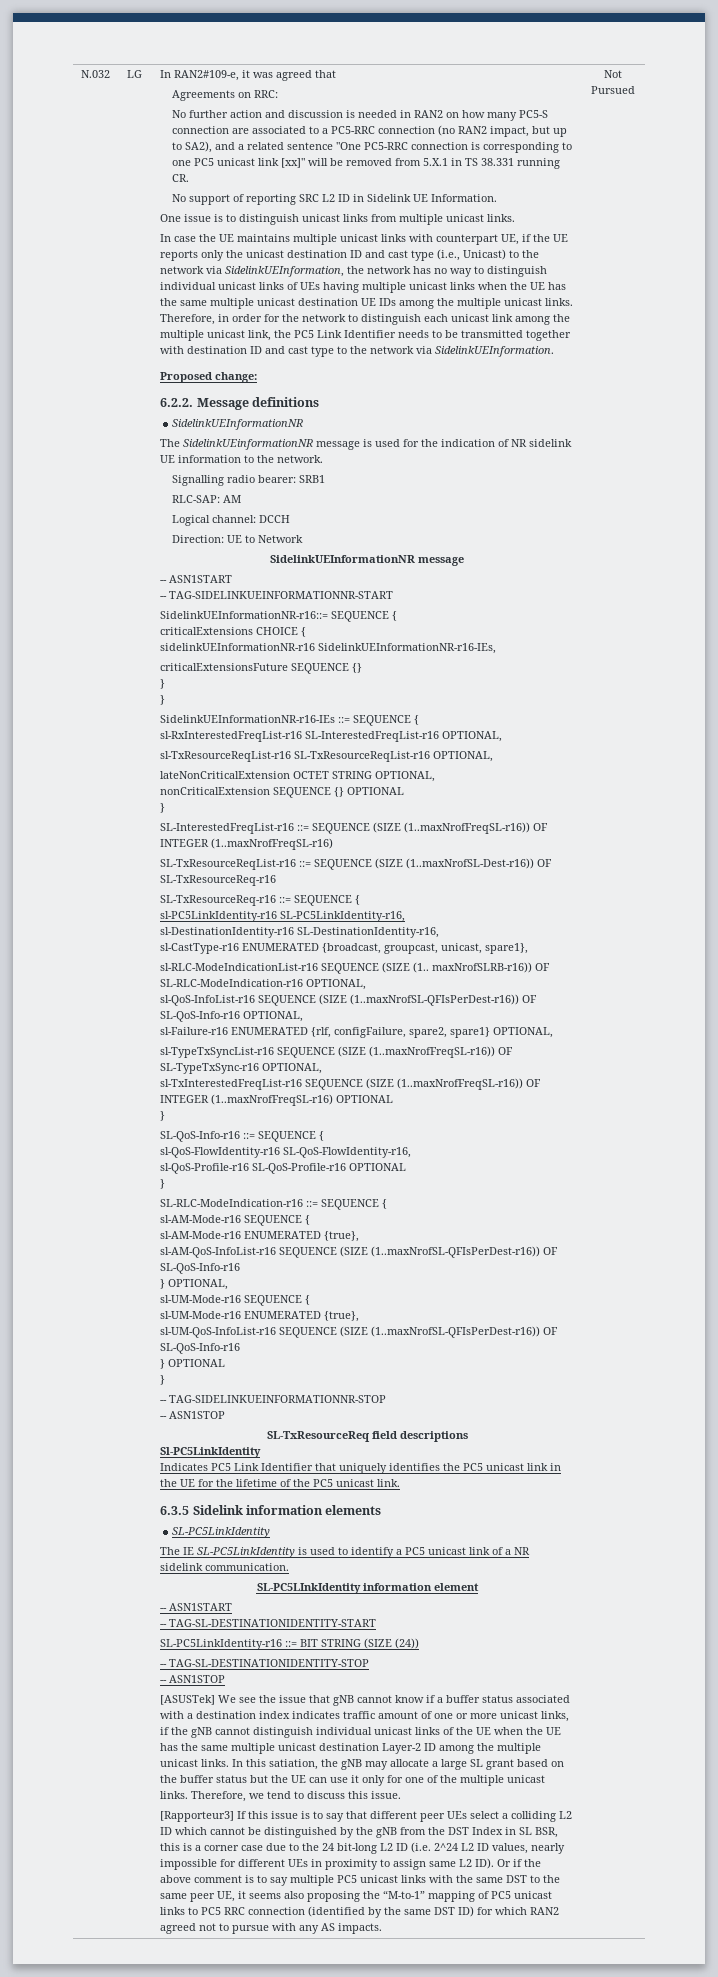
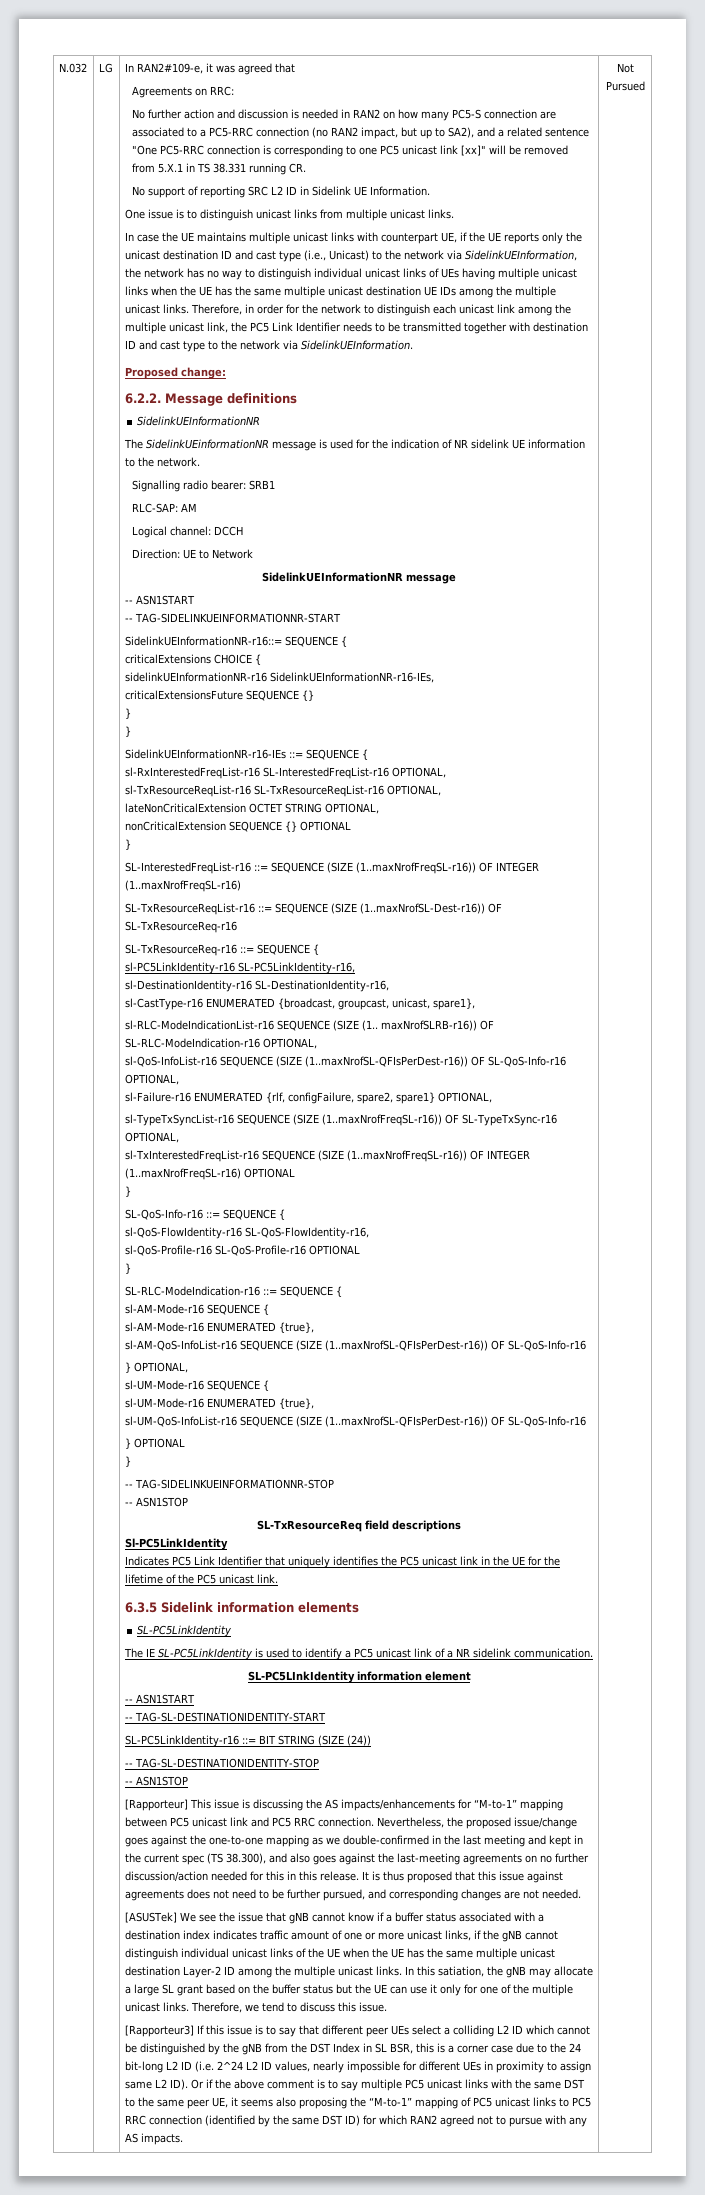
(226, 1679) none -> [124,1799,563,1811] [124,1817,577,1829] [124,1835,583,1847] [124,1853,589,1865] [124,1871,563,1883] [124,1889,581,1901] // [Rapporteur] This issue is discussing the AS impacts/enhancements for “M-to-1” mapping between PC5 unicast link and PC5 RRC connection. Nevertheless, the proposed issue/change goes against the one-to-one mapping as we double-confirmed in the last meeting and kept in the current spec (TS 38.300), and also goes against the last-meeting agreements on no further discussion/action needed for this in this release. It is thus proposed that this issue against agreements does not need to be further pursued, and corresponding changes are not needed.

